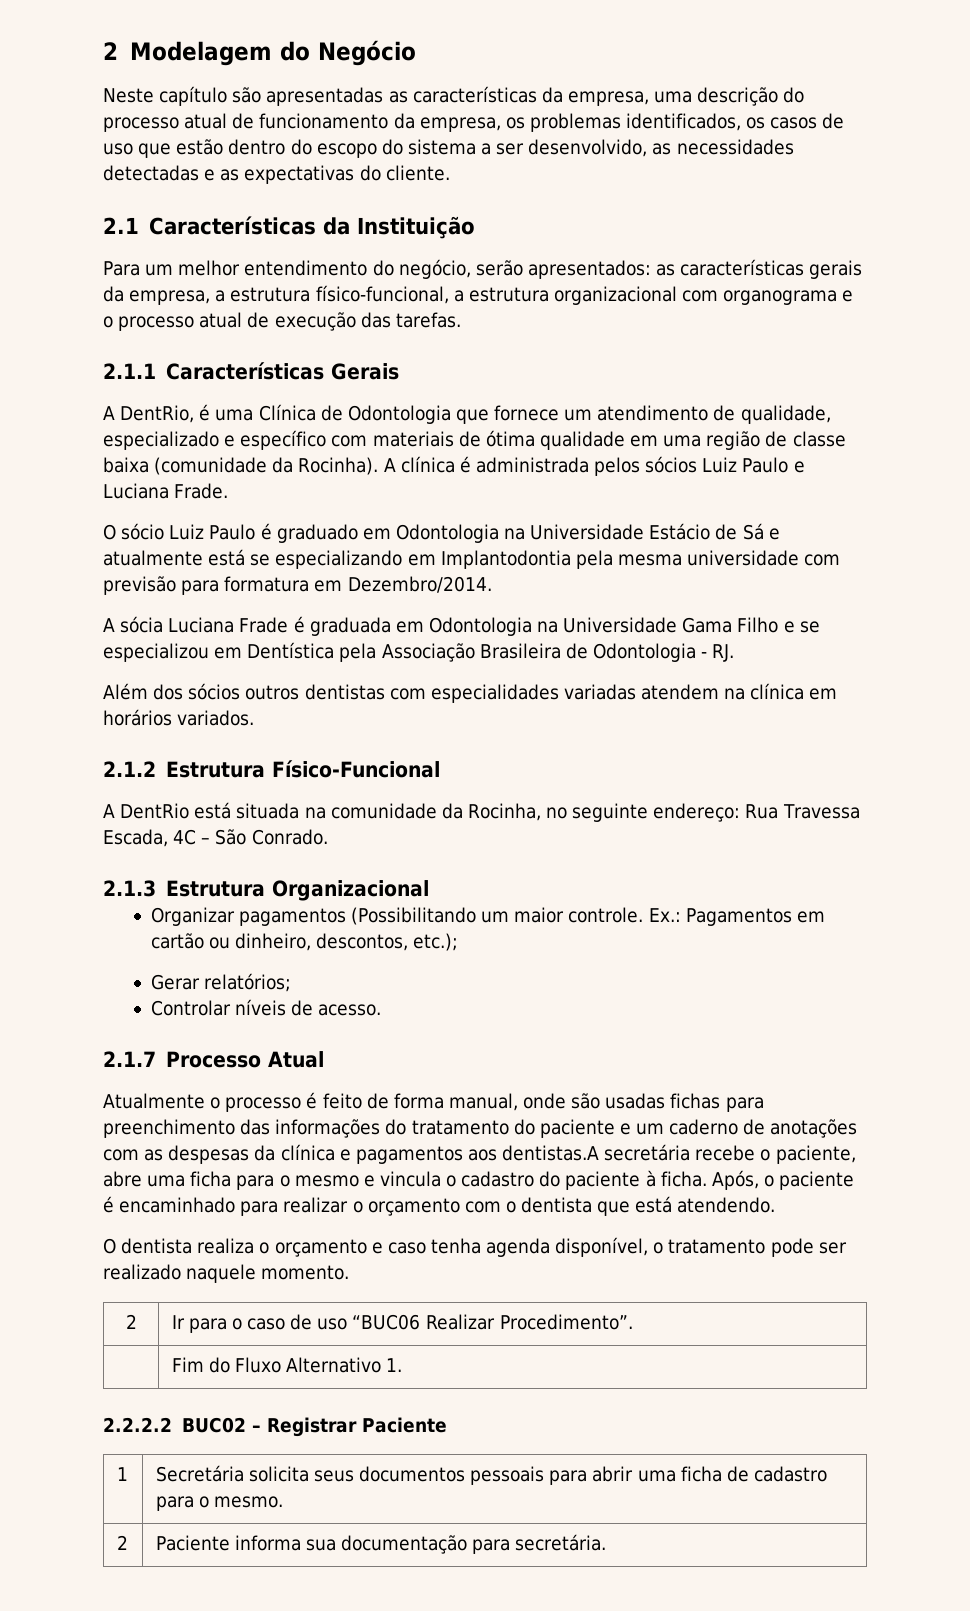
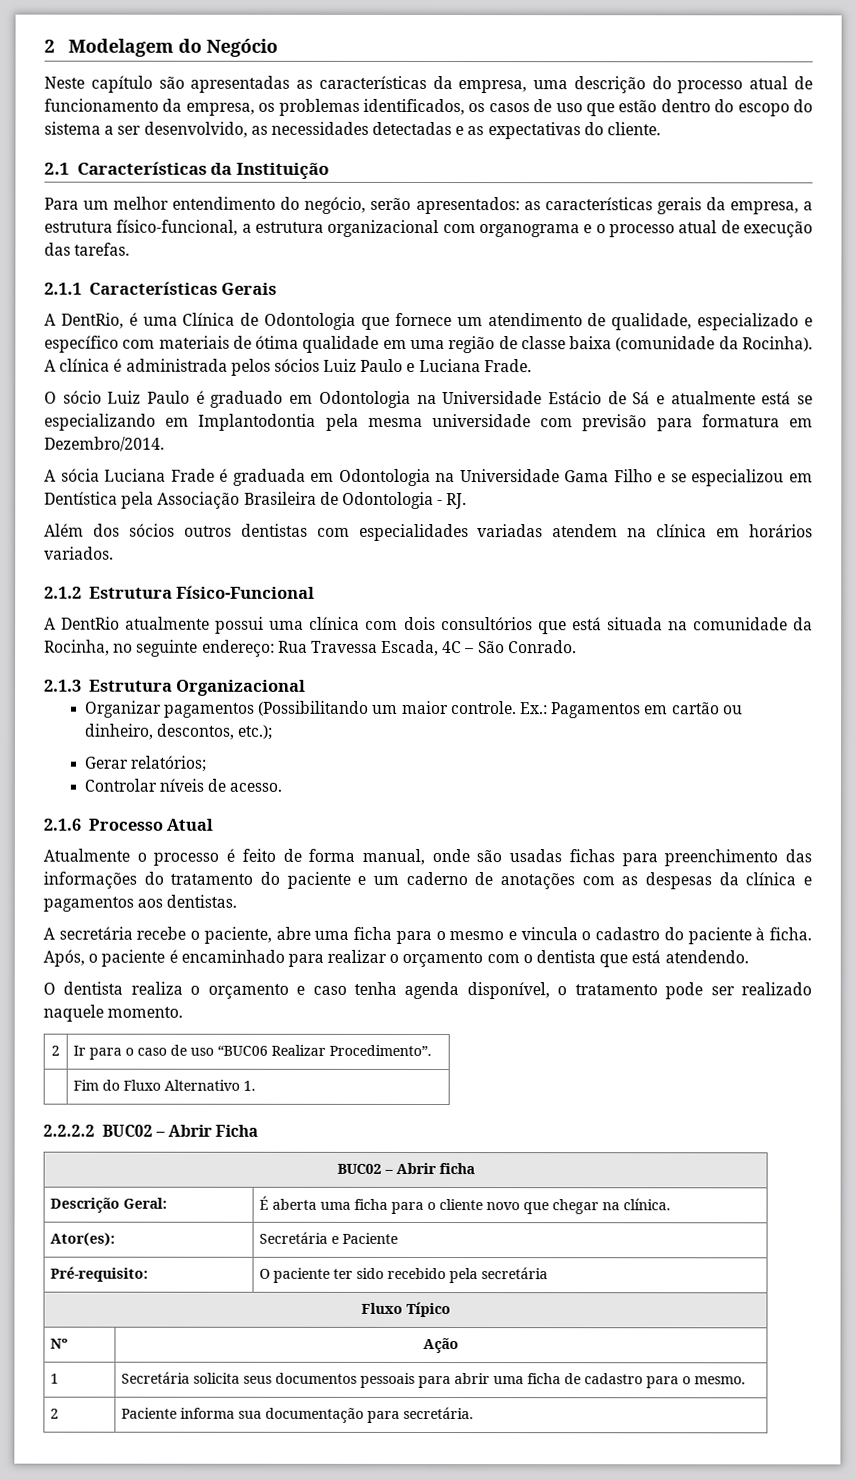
(190, 811) none -> [125,616,567,635] atualmente possui uma clínica com dois consultórios que
[103,1051,156,1067] 2.1.7 -> [43,818,81,831] 2.1.6
[502,1145,600,1161] dentistas.A -> [166,894,238,908] [43,927,55,940] dentistas. // A
[266,1417,447,1437] Registrar Paciente -> [168,1124,259,1137] [336,1162,475,1175] [50,1197,168,1213] [259,1195,672,1215] [50,1232,116,1246] [259,1231,399,1244] [50,1266,149,1282] [259,1267,549,1284] [360,1301,451,1318] [50,1338,69,1349] [423,1337,459,1354] Abrir Ficha // BUC02 – Abrir ficha // Descrição Geral: | É aberta uma ficha para o cliente novo que chegar na clínica. // Ator(es): | Secretária e Paciente // Pré-requisito: | O paciente ter sido recebido pela secretária // Fluxo Típico // Nº | Ação

